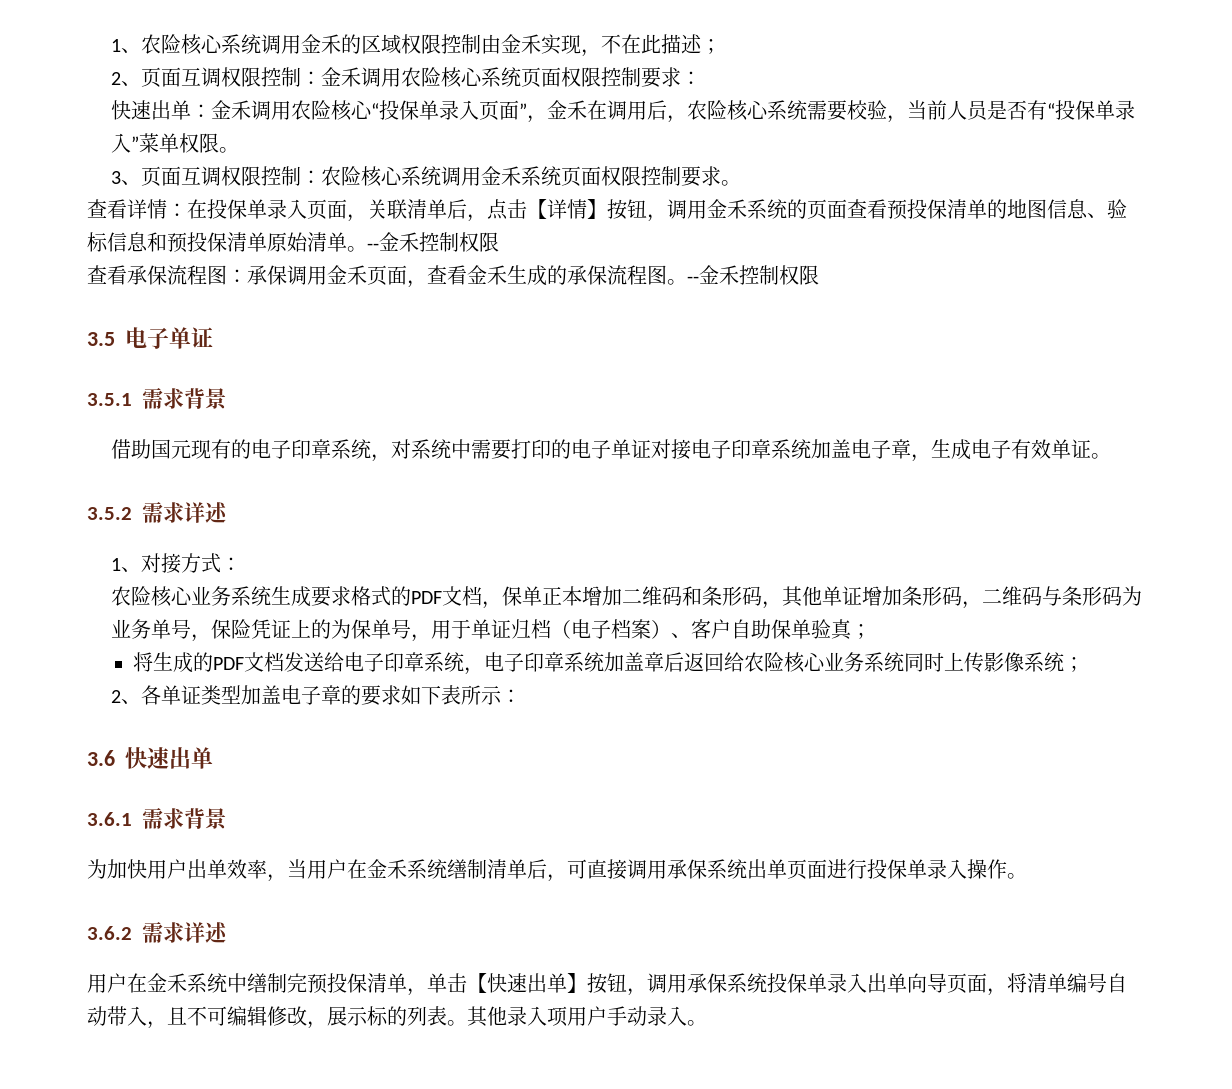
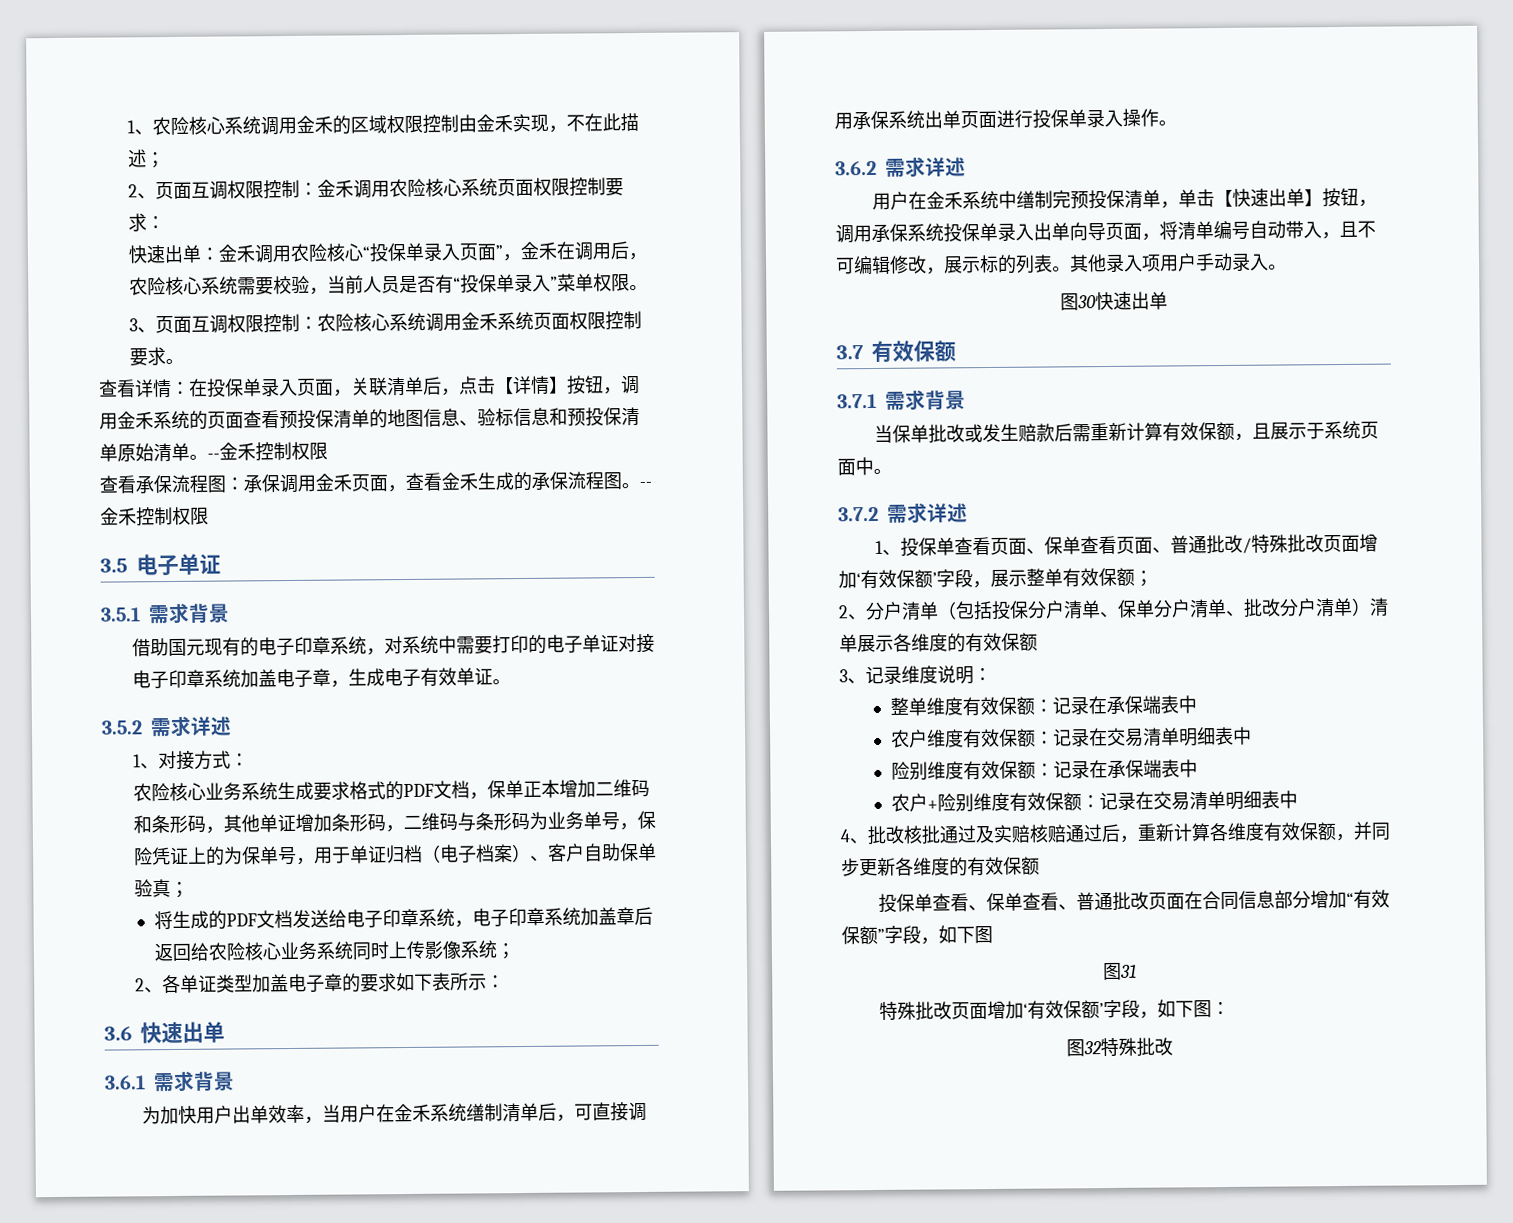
(707, 1023) none -> [1059,291,1168,311] [836,340,956,363] [837,389,966,411] [873,420,1379,444] [837,456,892,476] [838,502,968,524] [874,533,1378,557] [838,567,1153,590] [838,597,1389,621] [839,632,1038,653] [839,665,992,685] [889,695,1197,717] [890,726,1252,749] [890,759,1198,781] [890,790,1298,813] [840,821,1390,846] [841,856,1040,877] [877,889,1390,913] [841,925,993,945] [1102,962,1137,981] [878,999,1230,1021] [1066,1037,1173,1057] // 图30快速出单 // 3.7有效保额 // 3.7.1需求背景 // 当保单批改或发生赔款后需重新计算有效保额，且展示于系统页面中。 // 3.7.2需求详述 // 1、投保单查看页面、保单查看页面、普通批改/特殊批改页面增加‘有效保额’字段，展示整单有效保额； // 2、分户清单（包括投保分户清单、保单分户清单、批改分户清单）清单展示各维度的有效保额 // 3、记录维度说明： // 整单维度有效保额：记录在承保端表中 // 农户维度有效保额：记录在交易清单明细表中 // 险别维度有效保额：记录在承保端表中 // 农户+险别维度有效保额：记录在交易清单明细表中 // 4、批改核批通过及实赔核赔通过后，重新计算各维度有效保额，并同步更新各维度的有效保额 // 投保单查看、保单查看、普通批改页面在合同信息部分增加“有效保额”字段，如下图 // 图31 // 特殊批改页面增加‘有效保额’字段，如下图： // 图32特殊批改

